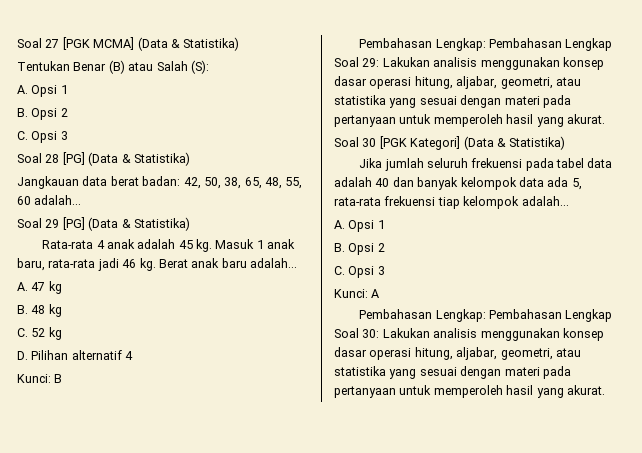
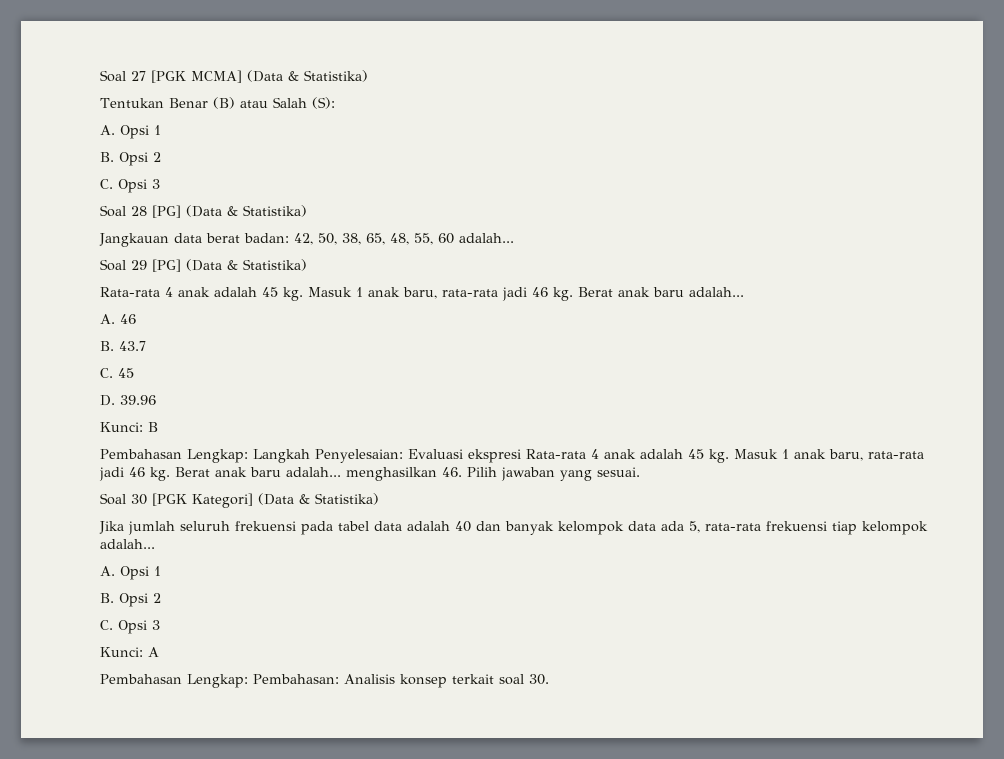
[31,281,62,294] [17,304,62,317] [17,327,62,340] 47 kg // B. 48 kg // C. 52 kg -> [120,314,136,324] [100,341,146,351] [100,368,134,378] 46 // B. 43.7 // C. 45
[31,350,134,360] Pilihan alternatif 4 -> [120,395,156,405] 39.96
[488,38,613,51] [334,57,604,70] [334,76,581,89] [334,95,571,108] [334,114,605,127] Pembahasan Lengkap Soal 29: Lakukan analisis menggunakan konsep dasar operasi hitung, aljabar, geometri, atau statistika yang sesuai dengan materi pada pertanyaan untuk memperoleh hasil yang akurat. -> [253,449,924,463] [99,467,640,481] Langkah Penyelesaian: Evaluasi ekspresi Rata-rata 4 anak adalah 45 kg. Masuk 1 anak baru, rata-rata jadi 46 kg. Berat anak baru adalah... menghasilkan 46. Pilih jawaban yang sesuai.
[488,309,613,322] [334,328,604,341] [334,347,581,360] [334,366,571,379] [334,385,605,398] Pembahasan Lengkap Soal 30: Lakukan analisis menggunakan konsep dasar operasi hitung, aljabar, geometri, atau statistika yang sesuai dengan materi pada pertanyaan untuk memperoleh hasil yang akurat. -> [253,674,549,688] Pembahasan: Analisis konsep terkait soal 30.

